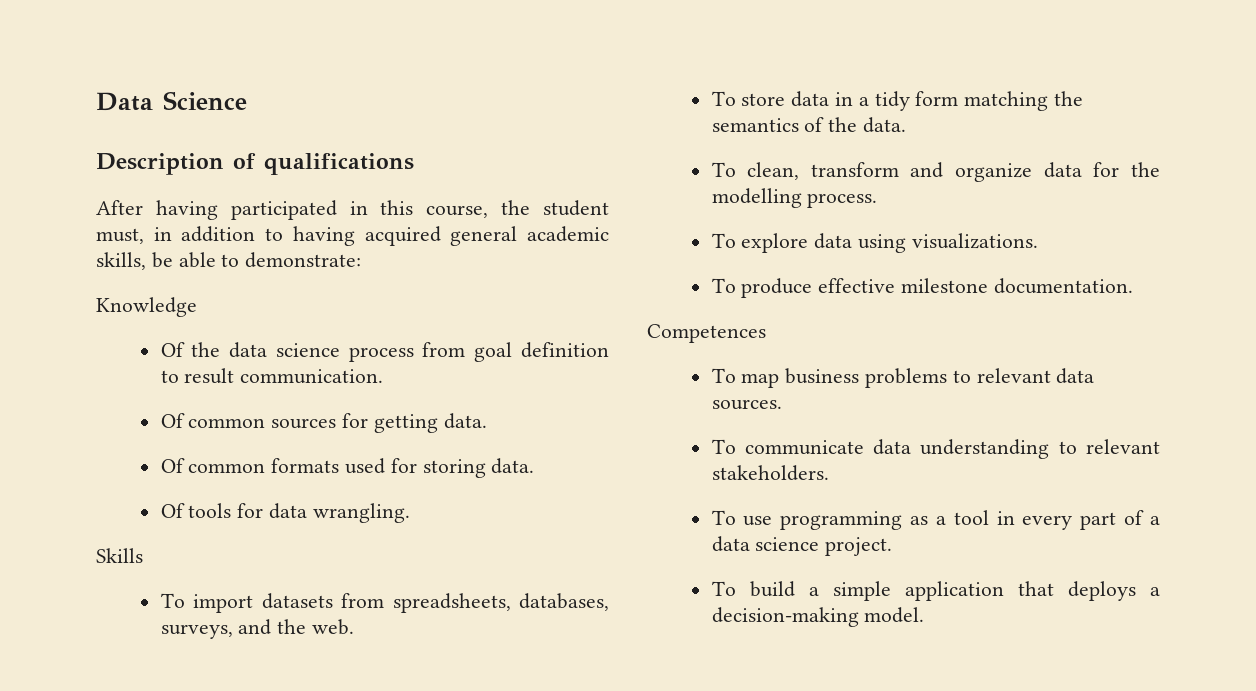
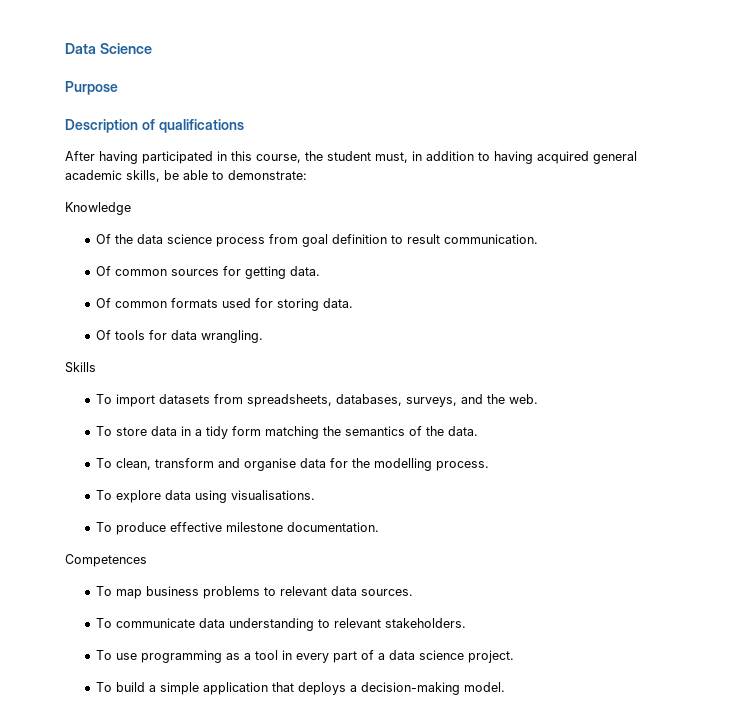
(247, 100) none -> [65,81,118,95] // Purpose
[955,163,1033,182] organize -> [244,458,297,471] organise
[911,233,1038,249] visualizations. -> [231,490,316,500] visualisations.

